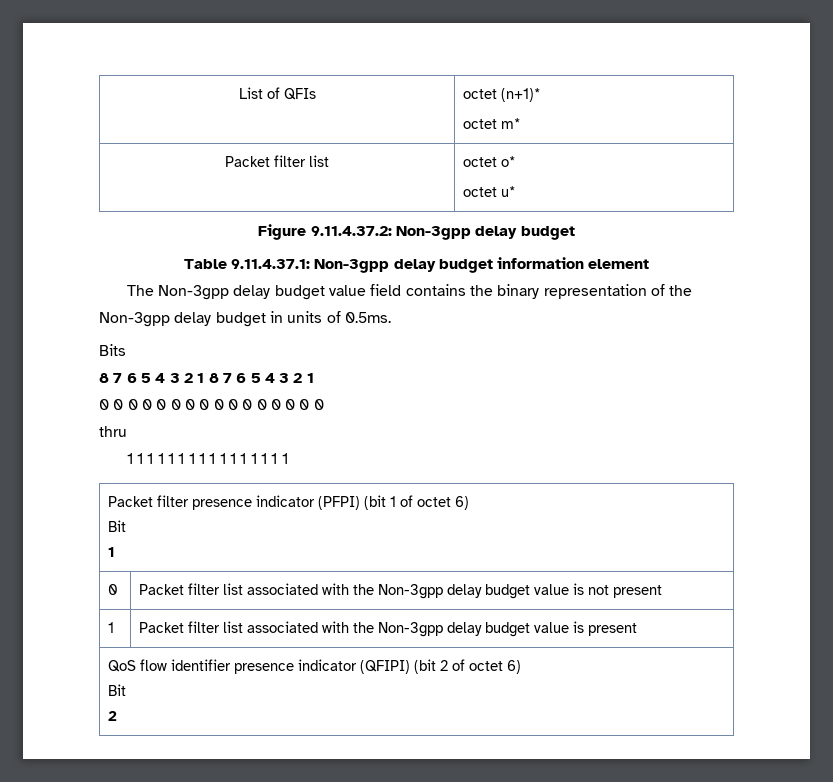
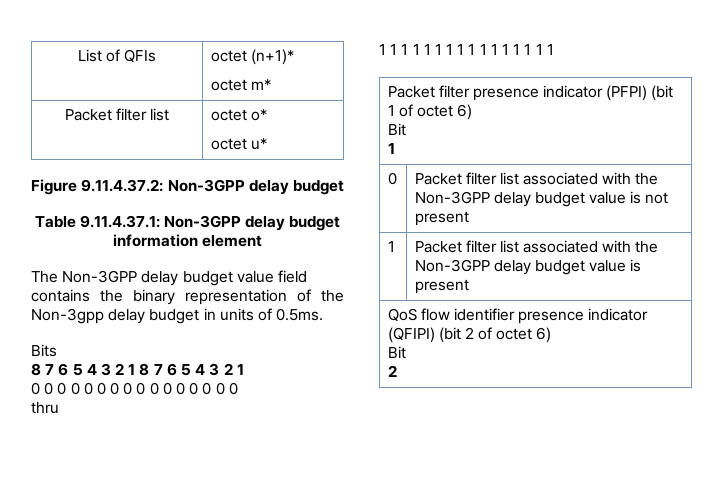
[396,226,471,240] Non-3gpp -> [167,179,245,192] Non-3GPP
[314,259,390,273] Non-3gpp -> [164,215,241,228] Non-3GPP
[158,285,230,300] Non-3gpp -> [62,270,138,283] Non-3GPP
[377,584,443,599] Non-3gpp -> [414,191,490,204] Non-3GPP
[377,622,443,637] Non-3gpp -> [414,259,490,272] Non-3GPP

